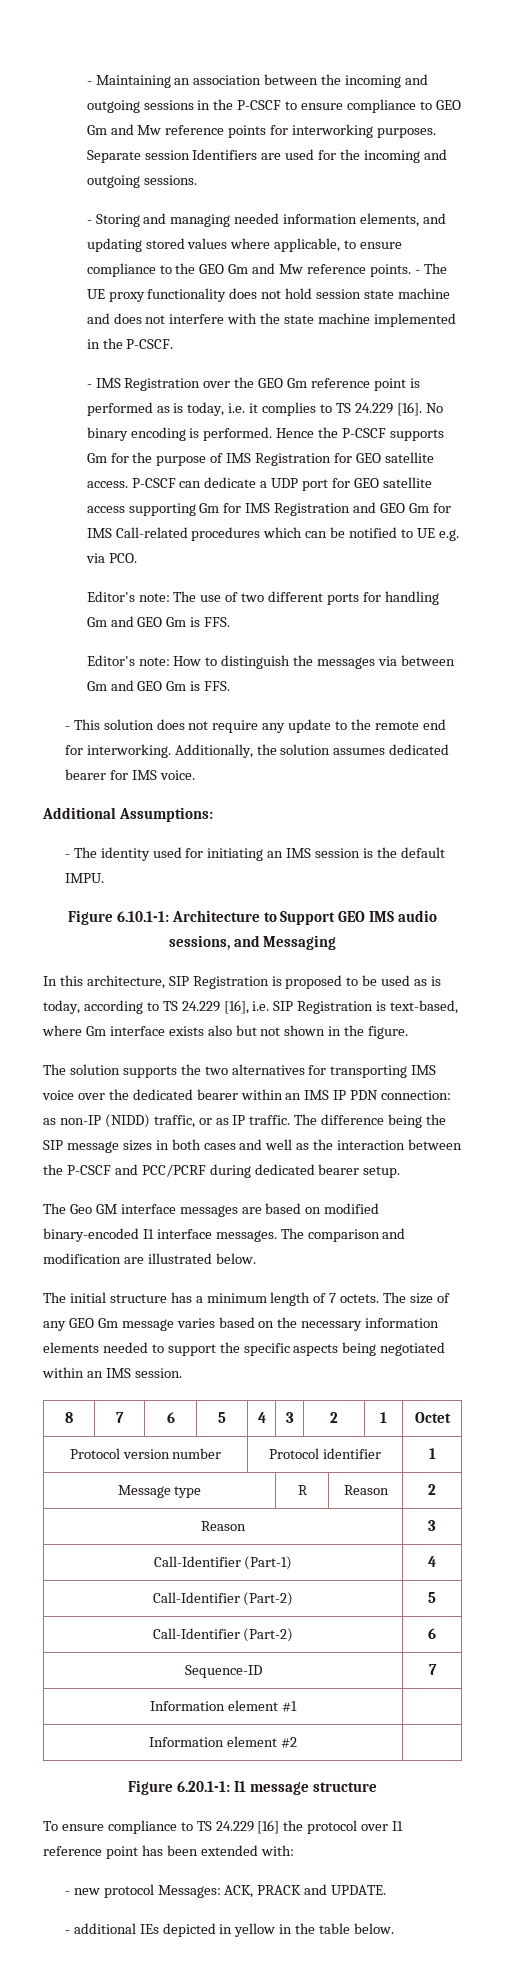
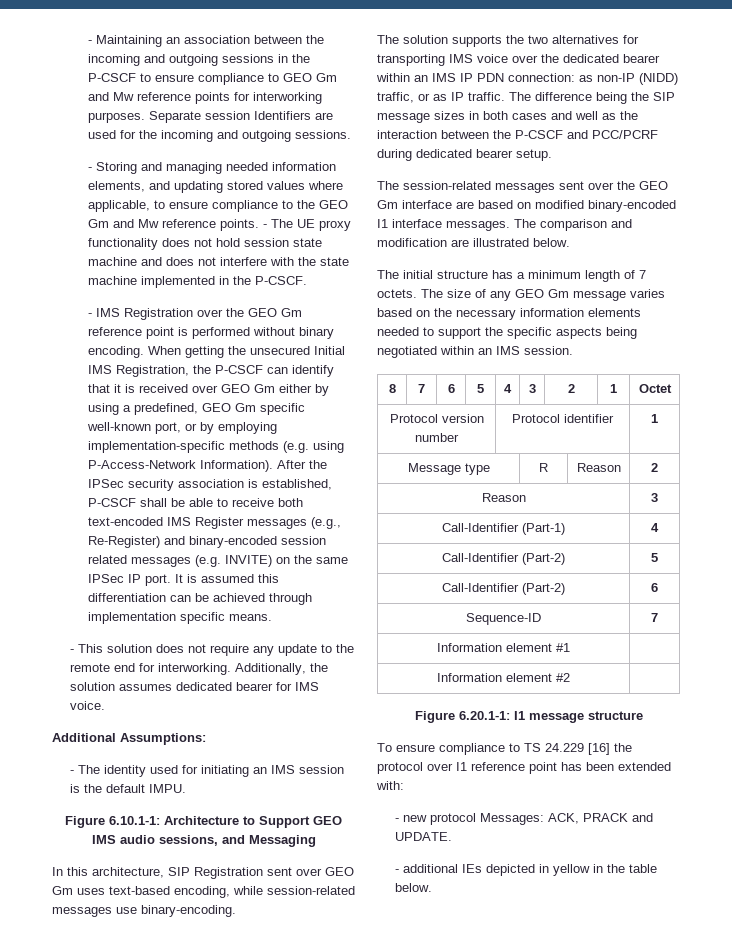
[156,402,443,416] [86,427,445,441] [86,452,434,466] [86,477,432,491] [86,502,451,516] [86,527,459,541] [85,553,137,563] [86,591,439,605] [86,616,231,627] [86,655,455,669] [86,680,231,691] as is today, i.e. it complies to TS 24.229 [16]. No binary encoding is performed. Hence the P-CSCF supports Gm for the purpose of IMS Registration for GEO satellite access. P-CSCF can dedicate a UDP port for GEO satellite access supporting Gm for IMS Registration and GEO Gm for IMS Call-related procedures which can be notified to UE e.g. via PCO. // Editor's note: The use of two different ports for handling Gm and GEO Gm is FFS. // Editor's note: How to distinguish the messages via between Gm and GEO Gm is FFS. -> [253,327,335,339] [88,346,346,358] [88,365,335,377] [88,384,330,396] [88,403,306,415] [87,422,278,434] [88,441,345,453] [88,460,328,472] [88,479,333,491] [88,498,304,507] [88,517,342,529] [88,536,327,548] [88,555,349,567] [88,574,280,586] [88,593,313,605] [88,612,273,624] without binary encoding. When getting the unsecured Initial IMS Registration, the P-CSCF can identify that it is received over GEO Gm either by using a predefined, GEO Gm specific well-known port, or by employing implementation-specific methods (e.g. using P-Access-Network Information). After the IPSec security association is established, P-CSCF shall be able to receive both text-encoded IMS Register messages (e.g., Re-Register) and binary-encoded session related messages (e.g. INVITE) on the same IPSec IP port. It is assumed this differentiation can be achieved through implementation specific means.
[271,975,442,989] [43,1000,459,1014] [42,1025,409,1039] is proposed to be used as is today, according to TS 24.229 [16], i.e. SIP Registration is text-based, where Gm interface exists also but not shown in the figure. -> [267,867,354,876] [52,886,355,898] [52,905,236,917] sent over GEO Gm uses text-based encoding, while session-related messages use binary-encoding.
[69,1204,238,1217] Geo GM interface messages -> [403,181,668,193] [377,200,452,209] session-related messages sent over the GEO Gm interface

